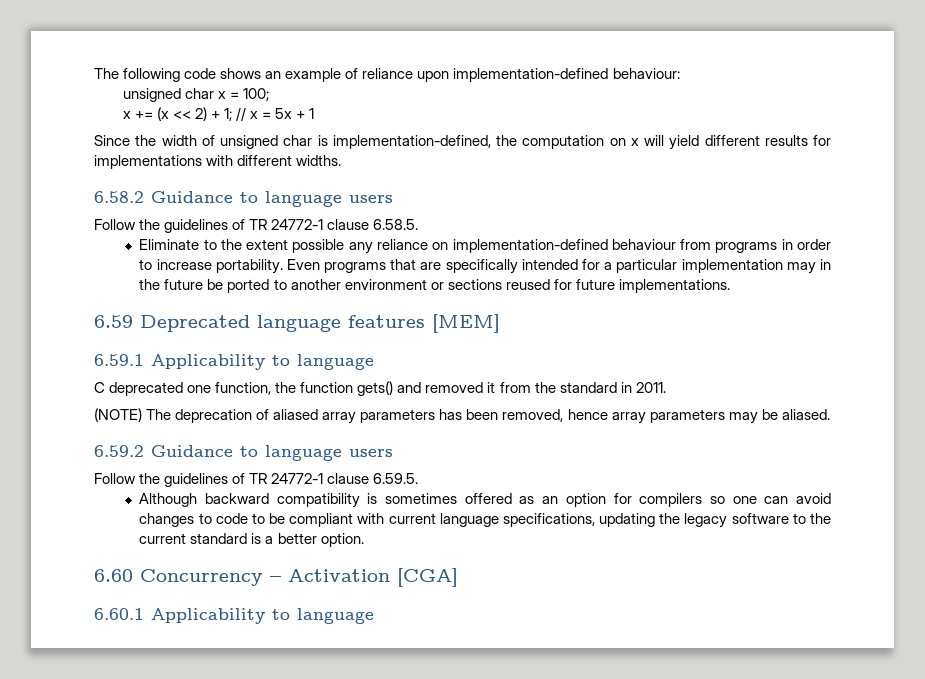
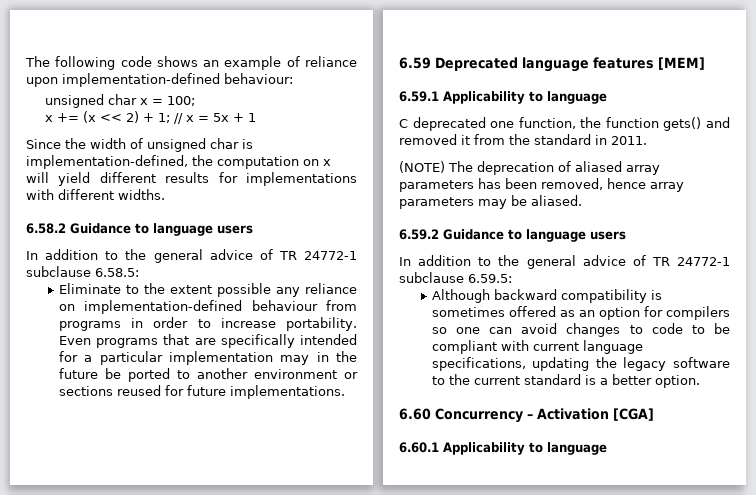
[94,219,419,233] Follow the guidelines of TR 24772-1 clause 6.58.5. -> [26,249,357,263] [26,266,139,277] In addition to the general advice of TR 24772-1 subclause 6.58.5:
[94,473,419,487] Follow the guidelines of TR 24772-1 clause 6.59.5. -> [399,255,730,269] [399,272,512,283] In addition to the general advice of TR 24772-1 subclause 6.59.5:

